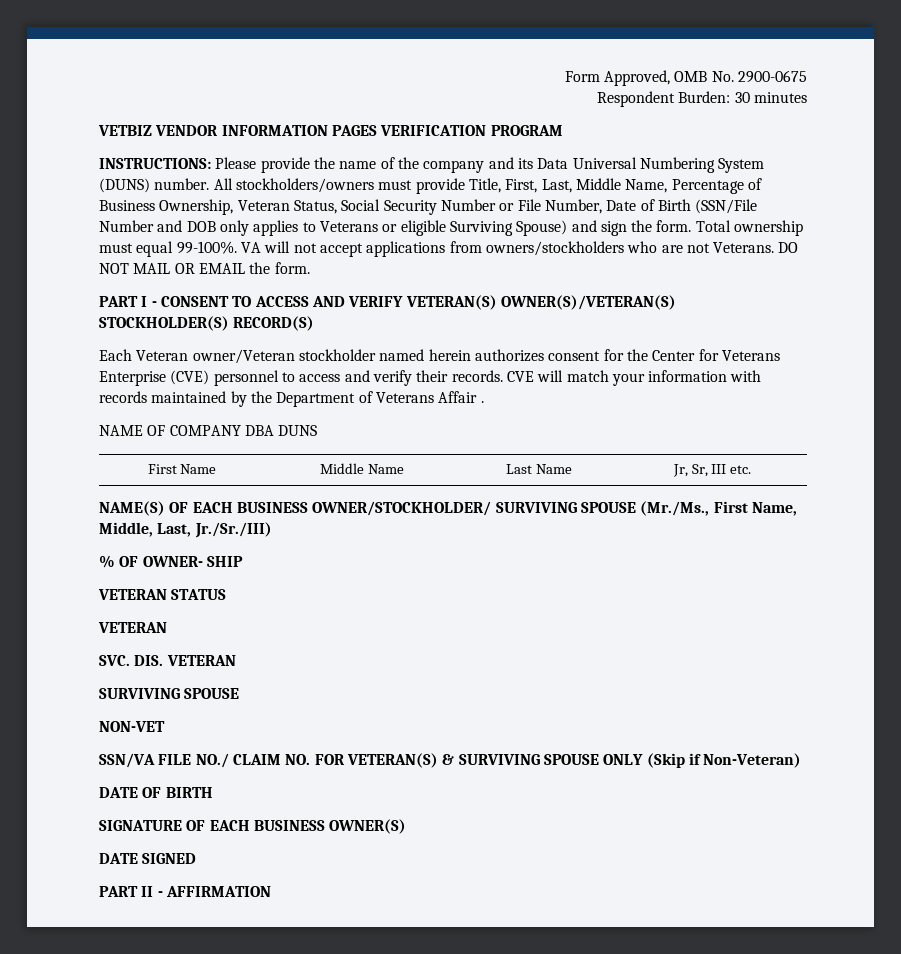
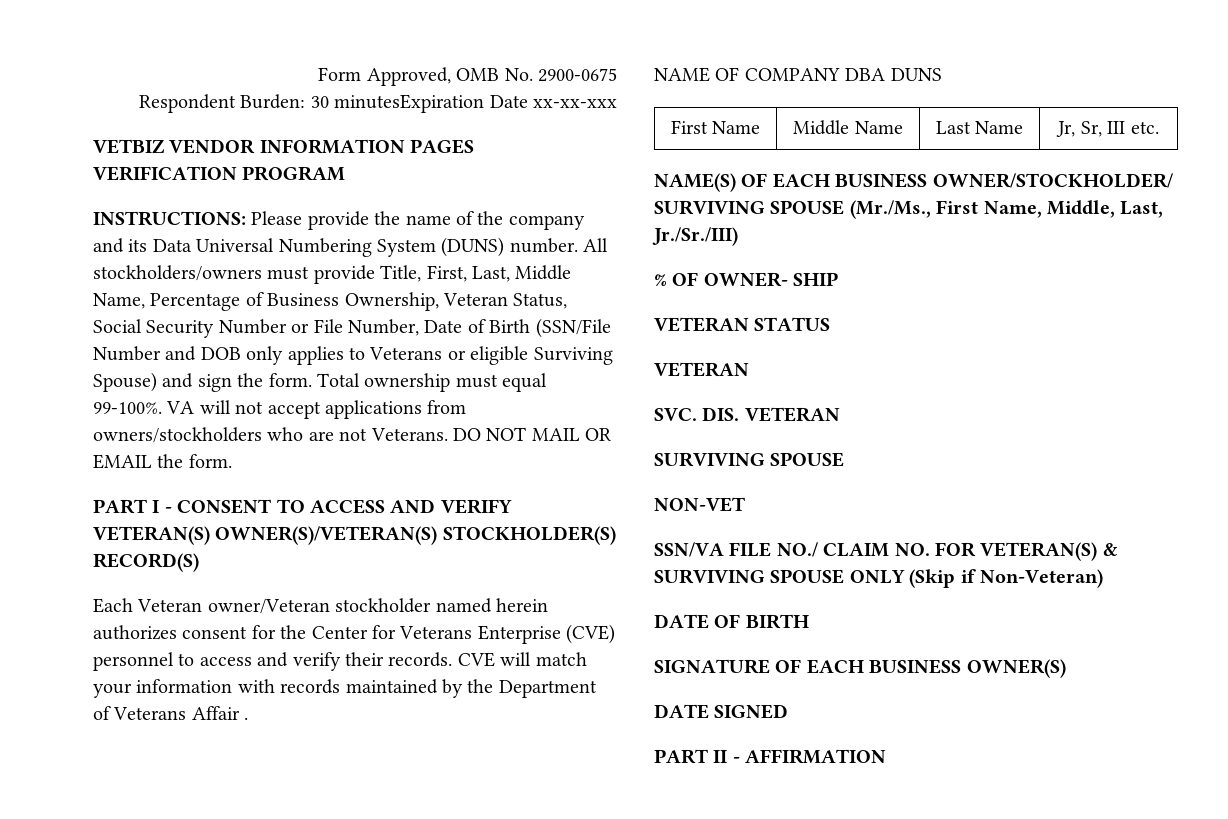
[754,92,808,103] minutes -> [334,94,617,113] minutesExpiration Date xx-xx-xxx

